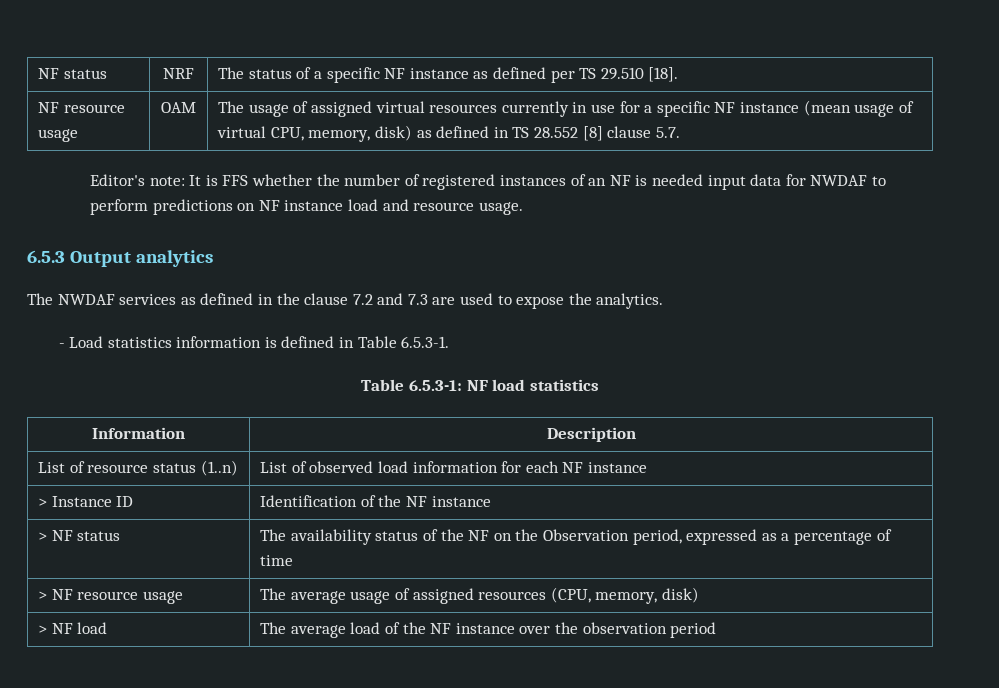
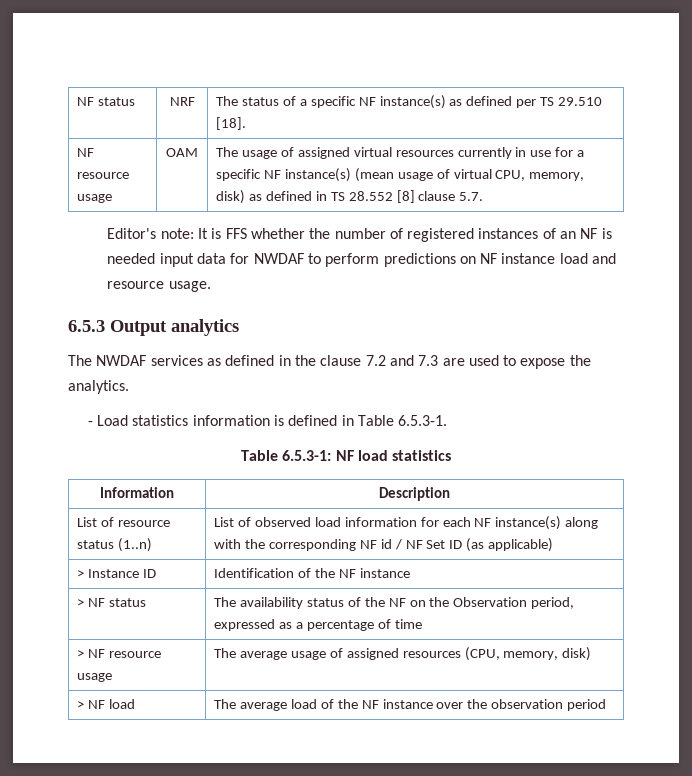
[409,68,469,79] instance -> [379,95,446,109] instance(s)
[739,102,799,113] instance -> [284,168,351,182] instance(s)
[587,462,647,473] instance -> [495,516,599,530] [214,538,554,552] instance(s) along with the corresponding NF id / NF Set ID (as applicable)

